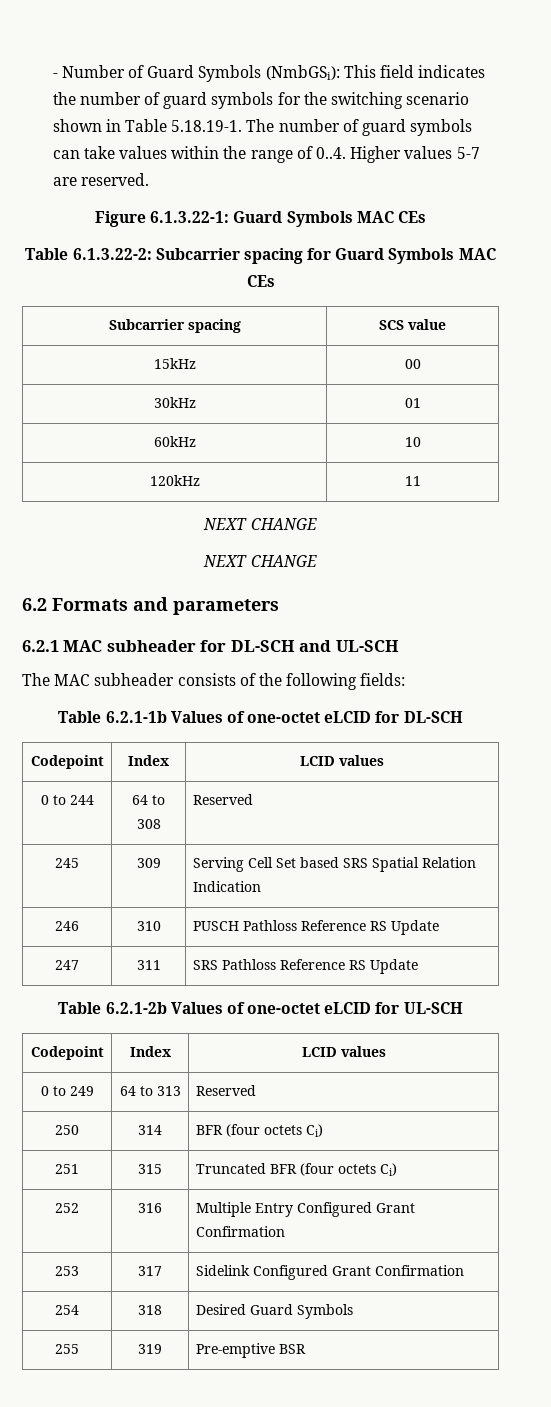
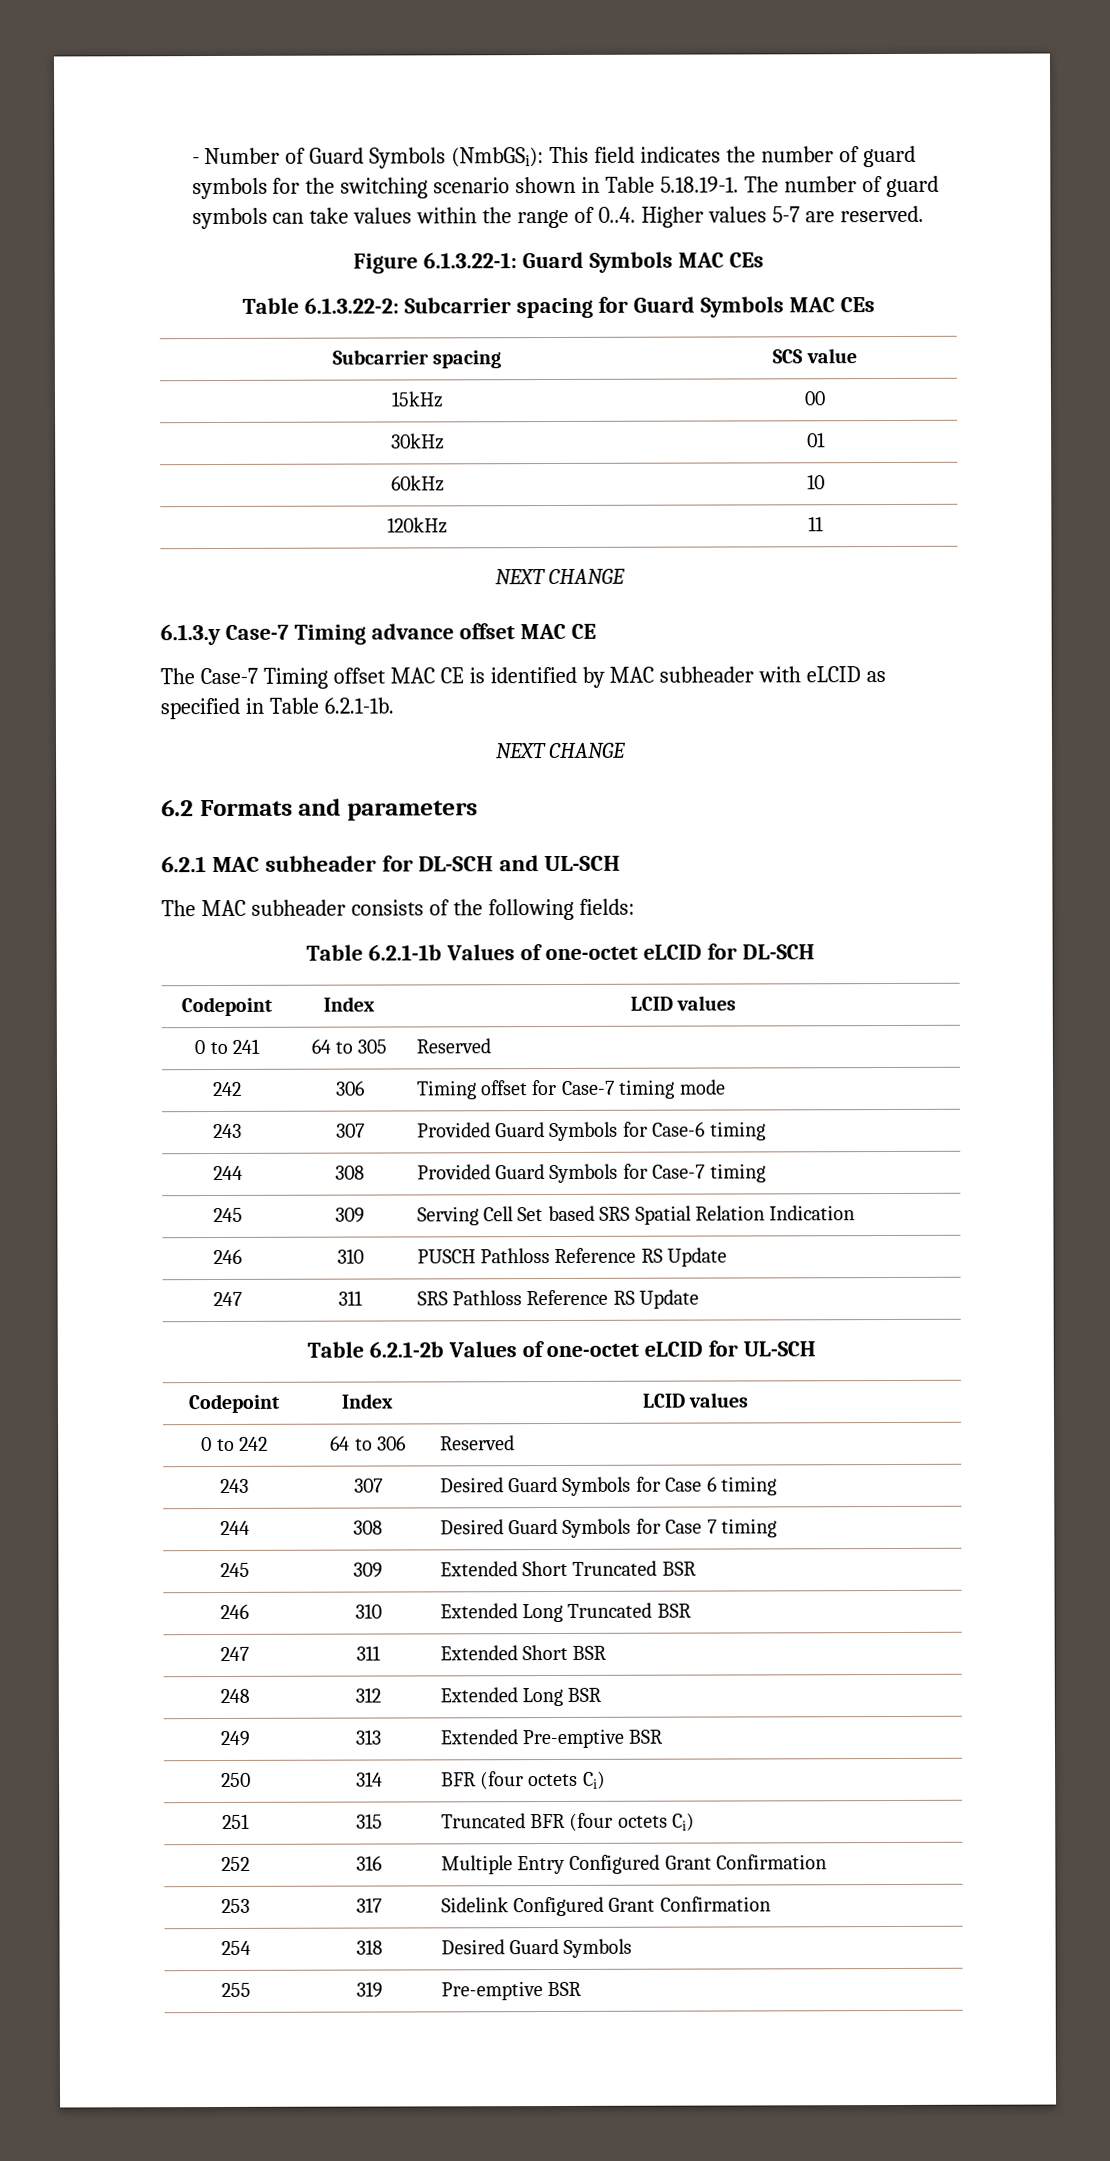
(317, 524) none -> [160,623,596,646] [160,666,887,689] [160,697,394,720] // 6.1.3.y Case-7 Timing advance offset MAC CE // The Case-7 Timing offset MAC CE is identified by MAC subheader with eLCID as specified in Table 6.2.1-1b.
[69,795,94,805] [132,795,165,805] [136,819,161,829] [192,794,253,805] 244 | 64 to 308 | Reserved -> [231,1038,260,1054] [310,1038,388,1054] [415,1038,491,1054] [213,1081,242,1097] [334,1080,365,1096] [415,1079,726,1100] [213,1123,242,1139] [335,1123,365,1138] [416,1121,766,1142] [212,1165,243,1181] [335,1165,365,1180] [416,1163,766,1184] 241 | 64 to 305 | Reserved // 242 | 306 | Timing offset for Case-7 timing mode // 243 | 307 | Provided Guard Symbols for Case-6 timing // 244 | 308 | Provided Guard Symbols for Case-7 timing
[69,1086,94,1096] [119,1086,181,1096] [195,1085,256,1096] 249 | 64 to 313 | Reserved -> [238,1436,268,1451] [330,1435,406,1451] [439,1435,515,1451] [220,1478,249,1493] [353,1478,383,1493] [439,1476,777,1496] [219,1520,250,1535] [353,1520,383,1535] [439,1518,777,1538] [219,1562,250,1577] [353,1562,383,1578] [439,1560,697,1577] [220,1603,249,1619] [354,1603,382,1619] [439,1602,692,1623] [220,1646,249,1661] [356,1645,381,1661] [439,1644,608,1661] [219,1688,250,1703] [355,1687,381,1703] [439,1687,603,1707] [219,1730,250,1746] [355,1729,381,1745] [439,1728,664,1749] 242 | 64 to 306 | Reserved // 243 | 307 | Desired Guard Symbols for Case 6 timing // 244 | 308 | Desired Guard Symbols for Case 7 timing // 245 | 309 | Extended Short Truncated BSR // 246 | 310 | Extended Long Truncated BSR // 247 | 311 | Extended Short BSR // 248 | 312 | Extended Long BSR // 249 | 313 | Extended Pre-emptive BSR

